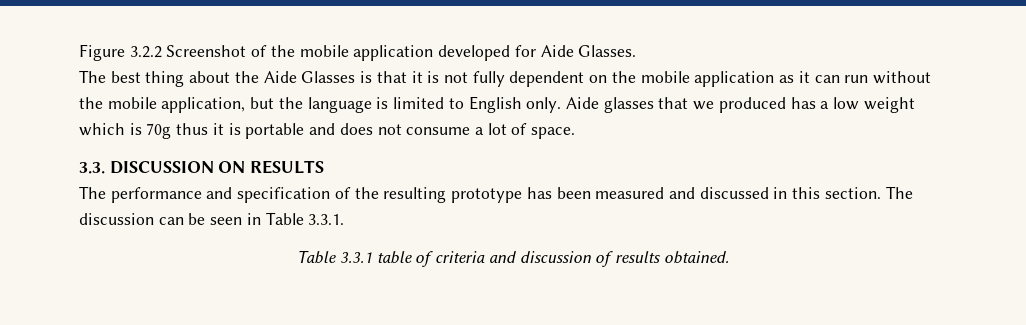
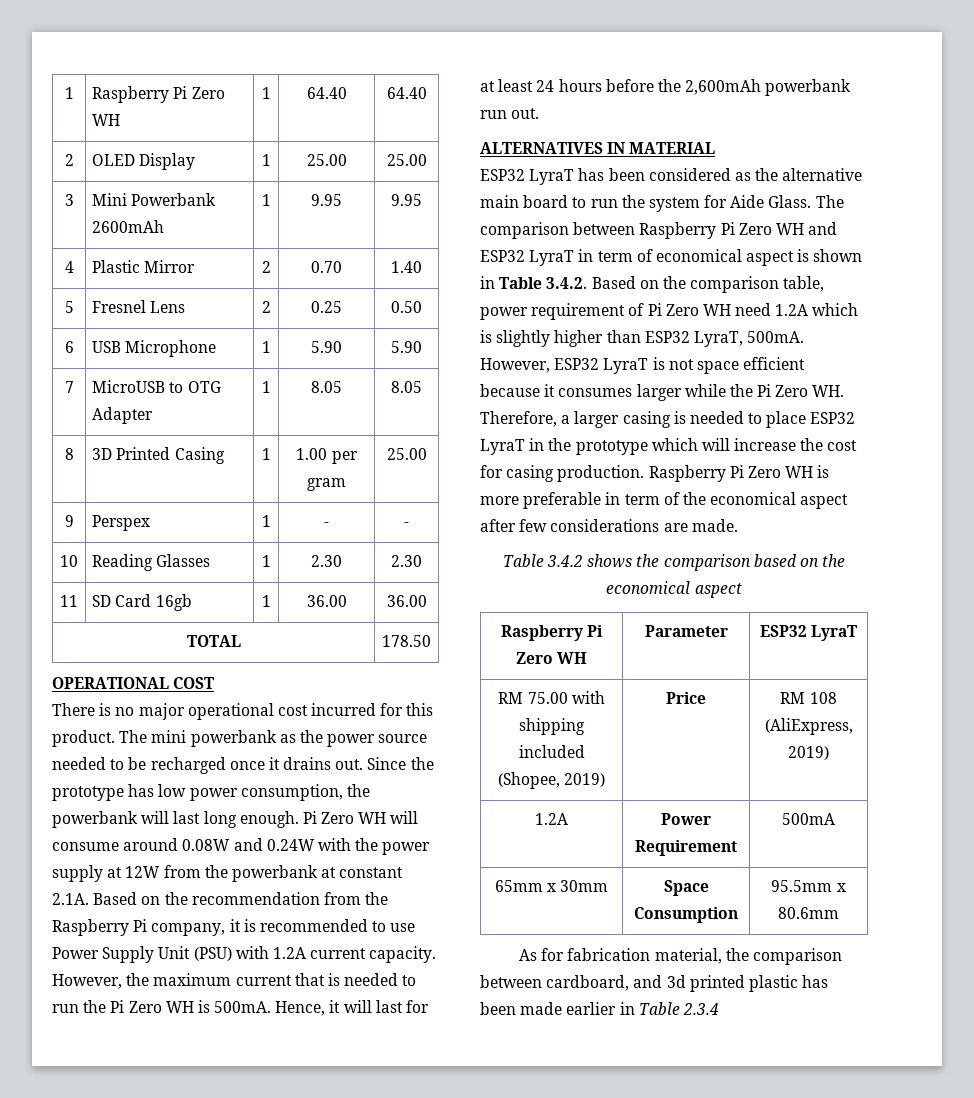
[79,44,637,61] [79,70,931,87] [79,96,915,113] [79,123,576,139] [79,160,325,174] [79,186,913,203] [79,212,345,225] [297,250,729,267] Figure 3.2.2 Screenshot of the mobile application developed for Aide Glasses. // The best thing about the Aide Glasses is that it is not fully dependent on the mobile application as it can run without the mobile application, but the language is limited to English only. Aide glasses that we produced has a low weight which is 70g thus it is portable and does not consume a lot of space. // 3.3. DISCUSSION ON RESULTS // The performance and specification of the resulting prototype has been measured and discussed in this section. The discussion can be seen in Table 3.3.1. // Table 3.3.1 table of criteria and discussion of results obtained. -> [64,87,74,99] [92,86,225,103] [92,114,121,126] [261,87,271,99] [306,87,347,99] [386,87,427,99] [64,154,74,166] [92,153,196,170] [261,154,271,166] [306,154,347,166] [386,154,427,166] [64,194,74,206] [92,193,217,206] [92,220,165,233] [261,194,271,206] [311,194,342,206] [391,194,422,206] [64,261,74,273] [92,260,196,273] [261,261,271,273] [311,261,342,273] [391,261,422,273] [64,301,74,313] [92,300,186,313] [261,301,271,313] [311,301,342,313] [391,301,422,313] [64,341,74,353] [92,340,217,357] [261,341,271,353] [311,341,342,353] [391,341,422,353] [64,381,74,393] [92,380,221,393] [92,407,154,424] [261,381,271,393] [311,381,342,393] [391,381,422,393] [64,448,74,460] [92,447,225,464] [261,448,271,460] [296,448,358,464] [307,478,346,491] [386,448,427,460] [64,515,74,527] [92,515,151,531] [261,515,271,527] [324,522,329,527] [404,522,409,527] [60,555,78,567] [92,554,211,571] [261,555,271,567] [311,555,342,567] [391,555,422,567] [60,595,78,607] [92,594,192,611] [261,595,271,607] [306,595,347,607] [386,595,427,607] [186,635,241,647] [382,635,431,647] [52,677,215,689] [52,703,434,720] [52,730,428,747] [52,757,434,774] [52,784,370,801] [52,811,419,828] [52,838,431,855] [52,865,404,882] [52,892,389,905] [52,919,416,936] [52,946,437,963] [52,973,417,989] [52,1000,430,1016] [480,79,852,96] [480,108,540,119] [480,142,716,154] [480,168,863,185] [480,195,844,212] [480,222,838,239] [480,249,863,266] [480,276,825,293] [480,303,859,320] [480,330,805,347] [480,357,806,374] [480,384,845,401] [480,411,856,428] [480,438,858,455] [480,465,830,482] [480,492,849,509] [480,519,738,532] [502,554,846,571] [606,581,742,598] [500,625,604,641] [515,652,588,664] [644,625,728,637] [759,625,858,641] [498,691,605,704] [519,718,585,735] [518,745,585,758] [497,772,606,789] [666,692,706,704] [780,692,837,704] [764,718,853,735] [788,746,829,760] [535,813,568,825] [661,813,711,825] [635,840,737,856] [782,813,835,825] [494,880,609,892] [663,880,709,896] [634,907,738,923] [771,880,846,892] [778,907,839,919] [519,948,843,965] [480,975,829,992] [480,1002,719,1015] 1 | Raspberry Pi Zero WH | 1 | 64.40 | 64.40 // 2 | OLED Display | 1 | 25.00 | 25.00 // 3 | Mini Powerbank 2600mAh | 1 | 9.95 | 9.95 // 4 | Plastic Mirror | 2 | 0.70 | 1.40 // 5 | Fresnel Lens | 2 | 0.25 | 0.50 // 6 | USB Microphone | 1 | 5.90 | 5.90 // 7 | MicroUSB to OTG Adapter | 1 | 8.05 | 8.05 // 8 | 3D Printed Casing | 1 | 1.00 per gram | 25.00 // 9 | Perspex | 1 | - | - // 10 | Reading Glasses | 1 | 2.30 | 2.30 // 11 | SD Card 16gb | 1 | 36.00 | 36.00 // TOTAL | 178.50 // OPERATIONAL COST // There is no major operational cost incurred for this product. The mini powerbank as the power source needed to be recharged once it drains out. Since the prototype has low power consumption, the powerbank will last long enough. Pi Zero WH will consume around 0.08W and 0.24W with the power supply at 12W from the powerbank at constant 2.1A. Based on the recommendation from the Raspberry Pi company, it is recommended to use Power Supply Unit (PSU) with 1.2A current capacity. However, the maximum current that is needed to run the Pi Zero WH is 500mA. Hence, it will last for at least 24 hours before the 2,600mAh powerbank run out. // ALTERNATIVES IN MATERIAL // ESP32 LyraT has been considered as the alternative main board to run the system for Aide Glass. The comparison between Raspberry Pi Zero WH and ESP32 LyraT in term of economical aspect is shown in Table 3.4.2. Based on the comparison table, power requirement of Pi Zero WH need 1.2A which is slightly higher than ESP32 LyraT, 500mA. However, ESP32 LyraT is not space efficient because it consumes larger while the Pi Zero WH. Therefore, a larger casing is needed to place ESP32 LyraT in the prototype which will increase the cost for casing production. Raspberry Pi Zero WH is more preferable in term of the economical aspect after few considerations are made. // Table 3.4.2 shows the comparison based on the economical aspect // Raspberry Pi Zero WH | Parameter | ESP32 LyraT // RM 75.00 with shipping included (Shopee, 2019) | Price | RM 108 (AliExpress, 2019) // 1.2A | Power Requirement | 500mA // 65mm x 30mm | Space Consumption | 95.5mm x 80.6mm // As for fabrication material, the comparison between cardboard, and 3d printed plastic has been made earlier in Table 2.3.4

